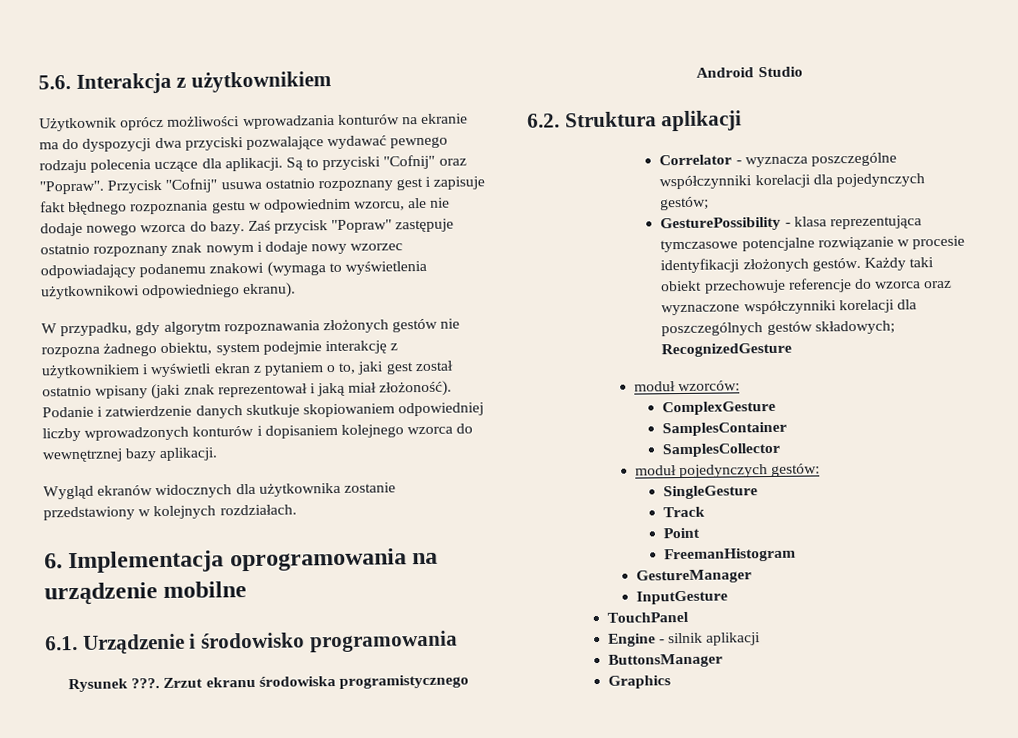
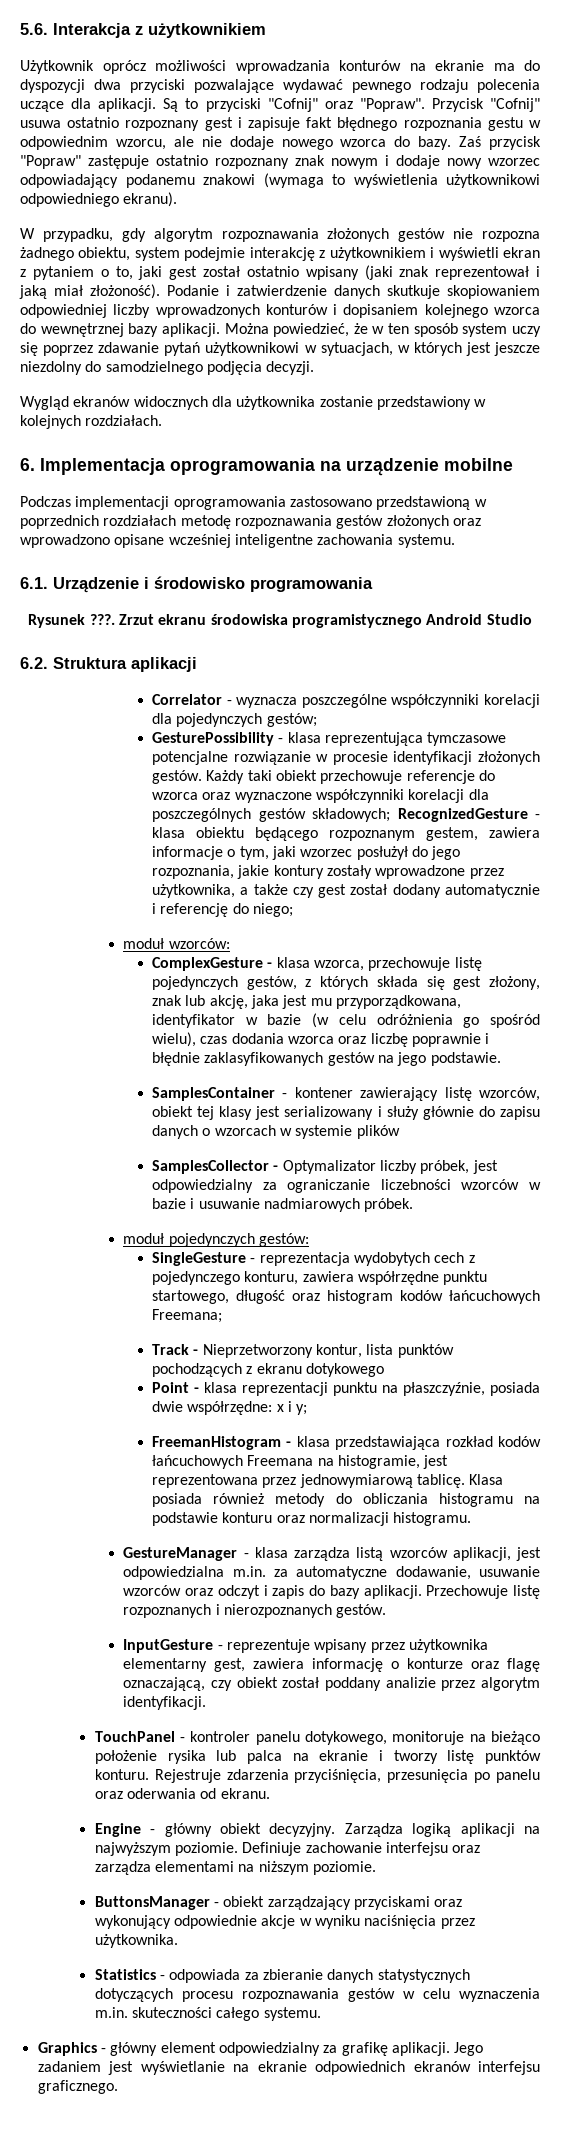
(219, 454) none -> [224,323,541,337] [20,342,541,356] [20,361,315,375] Można powiedzieć, że w ten sposób system uczy się poprzez zdawanie pytań użytkownikowi w sytuacjach, w których jest jeszcze niezdolny do samodzielnego podjęcia decyzji.
(248, 589) none -> [20,496,487,510] [20,515,481,529] [20,534,455,548] // Podczas implementacji oprogramowania zastosowano przedstawioną w poprzednich rozdziałach metodę rozpoznawania gestów złożonych oraz wprowadzono opisane wcześniej inteligentne zachowania systemu.
[633,380,740,392] [662,400,777,416] [662,421,788,437] [662,442,782,458] [634,463,820,479] [663,485,759,500] [663,506,706,518] [663,527,701,539] [664,547,797,563] [635,569,752,584] [635,590,728,605] [606,611,689,623] [607,632,762,647] [607,653,723,668] [607,675,671,689] // moduł wzorców: // ComplexGesture // SamplesContainer // SamplesCollector // moduł pojedynczych gestów: // SingleGesture // Track // Point // FreemanHistogram // GestureManager // InputGesture // TouchPanel // Engine - silnik aplikacji // ButtonsManager // Graphics -> [535,814,541,819] [152,827,541,841] [152,846,461,860] [152,865,504,879] [152,884,541,898] [152,903,293,917] [123,938,230,949] [152,957,482,971] [152,976,540,990] [152,995,461,1009] [152,1013,540,1028] [152,1032,490,1047] [152,1052,501,1066] [152,1087,540,1101] [152,1106,540,1120] [152,1125,400,1139] [152,1160,498,1174] [152,1179,541,1193] [152,1198,414,1212] [123,1233,310,1247] [152,1252,475,1266] [152,1271,488,1285] [152,1290,541,1304] [152,1309,223,1323] [152,1344,454,1358] [152,1363,384,1377] [152,1382,541,1396] [152,1401,308,1415] [152,1436,541,1450] [152,1455,449,1469] [152,1474,504,1488] [152,1493,540,1507] [152,1512,472,1526] [123,1547,541,1561] [123,1566,541,1580] [123,1585,540,1599] [123,1604,387,1618] [123,1639,489,1653] [123,1658,540,1672] [123,1677,540,1691] [123,1696,207,1710] [94,1731,540,1745] [94,1750,542,1764] [94,1769,540,1783] [94,1788,270,1799] [94,1823,541,1837] [94,1842,481,1856] [94,1861,377,1875] [94,1896,463,1910] [94,1915,475,1929] [94,1934,178,1948] [94,1969,470,1983] [94,1988,541,2002] [94,2007,321,2021] [37,2042,484,2056] [37,2061,540,2075] [37,2080,118,2094] - klasa obiektu będącego rozpoznanym gestem, zawiera informacje o tym, jaki wzorzec posłużył do jego rozpoznania, jakie kontury zostały wprowadzone przez użytkownika, a także czy gest został dodany automatycznie i referencję do niego; // moduł wzorców: // ComplexGesture - klasa wzorca, przechowuje listę pojedynczych gestów, z których składa się gest złożony, znak lub akcję, jaka jest mu przyporządkowana, identyfikator w bazie (w celu odróżnienia go spośród wielu), czas dodania wzorca oraz liczbę poprawnie i błędnie zaklasyfikowanych gestów na jego podstawie. // SamplesContainer - kontener zawierający listę wzorców, obiekt tej klasy jest serializowany i służy głównie do zapisu danych o wzorcach w systemie plików // SamplesCollector - Optymalizator liczby próbek, jest odpowiedzialny za ograniczanie liczebności wzorców w bazie i usuwanie nadmiarowych próbek. // moduł pojedynczych gestów: // SingleGesture - reprezentacja wydobytych cech z pojedynczego konturu, zawiera współrzędne punktu startowego, długość oraz histogram kodów łańcuchowych Freemana; // Track - Nieprzetworzony kontur, lista punktów pochodzących z ekranu dotykowego // Point - klasa reprezentacji punktu na płaszczyźnie, posiada dwie współrzędne: x i y; // FreemanHistogram - klasa przedstawiająca rozkład kodów łańcuchowych Freemana na histogramie, jest reprezentowana przez jednowymiarową tablicę. Klasa posiada również metody do obliczania histogramu na podstawie konturu oraz normalizacji histogramu. // GestureManager - klasa zarządza listą wzorców aplikacji, jest odpowiedzialna m.in. za automatyczne dodawanie, usuwanie wzorców oraz odczyt i zapis do bazy aplikacji. Przechowuje listę rozpoznanych i nierozpoznanych gestów. // InputGesture - reprezentuje wpisany przez użytkownika elementarny gest, zawiera informację o konturze oraz flagę oznaczającą, czy obiekt został poddany analizie przez algorytm identyfikacji. // TouchPanel - kontroler panelu dotykowego, monitoruje na bieżąco położenie rysika lub palca na ekranie i tworzy listę punktów konturu. Rejestruje zdarzenia przyciśnięcia, przesunięcia po panelu oraz oderwania od ekranu. // Engine - główny obiekt decyzyjny. Zarządza logiką aplikacji na najwyższym poziomie. Definiuje zachowanie interfejsu oraz zarządza elementami na niższym poziomie. // ButtonsManager - obiekt zarządzający przyciskami oraz wykonujący odpowiednie akcje w wyniku naciśnięcia przez użytkownika. // Statistics - odpowiada za zbieranie danych statystycznych dotyczących procesu rozpoznawania gestów w celu wyznaczenia m.in. skuteczności całego systemu. // Graphics - główny element odpowiedzialny za grafikę aplikacji. Jego zadaniem jest wyświetlanie na ekranie odpowiednich ekranów interfejsu graficznego.

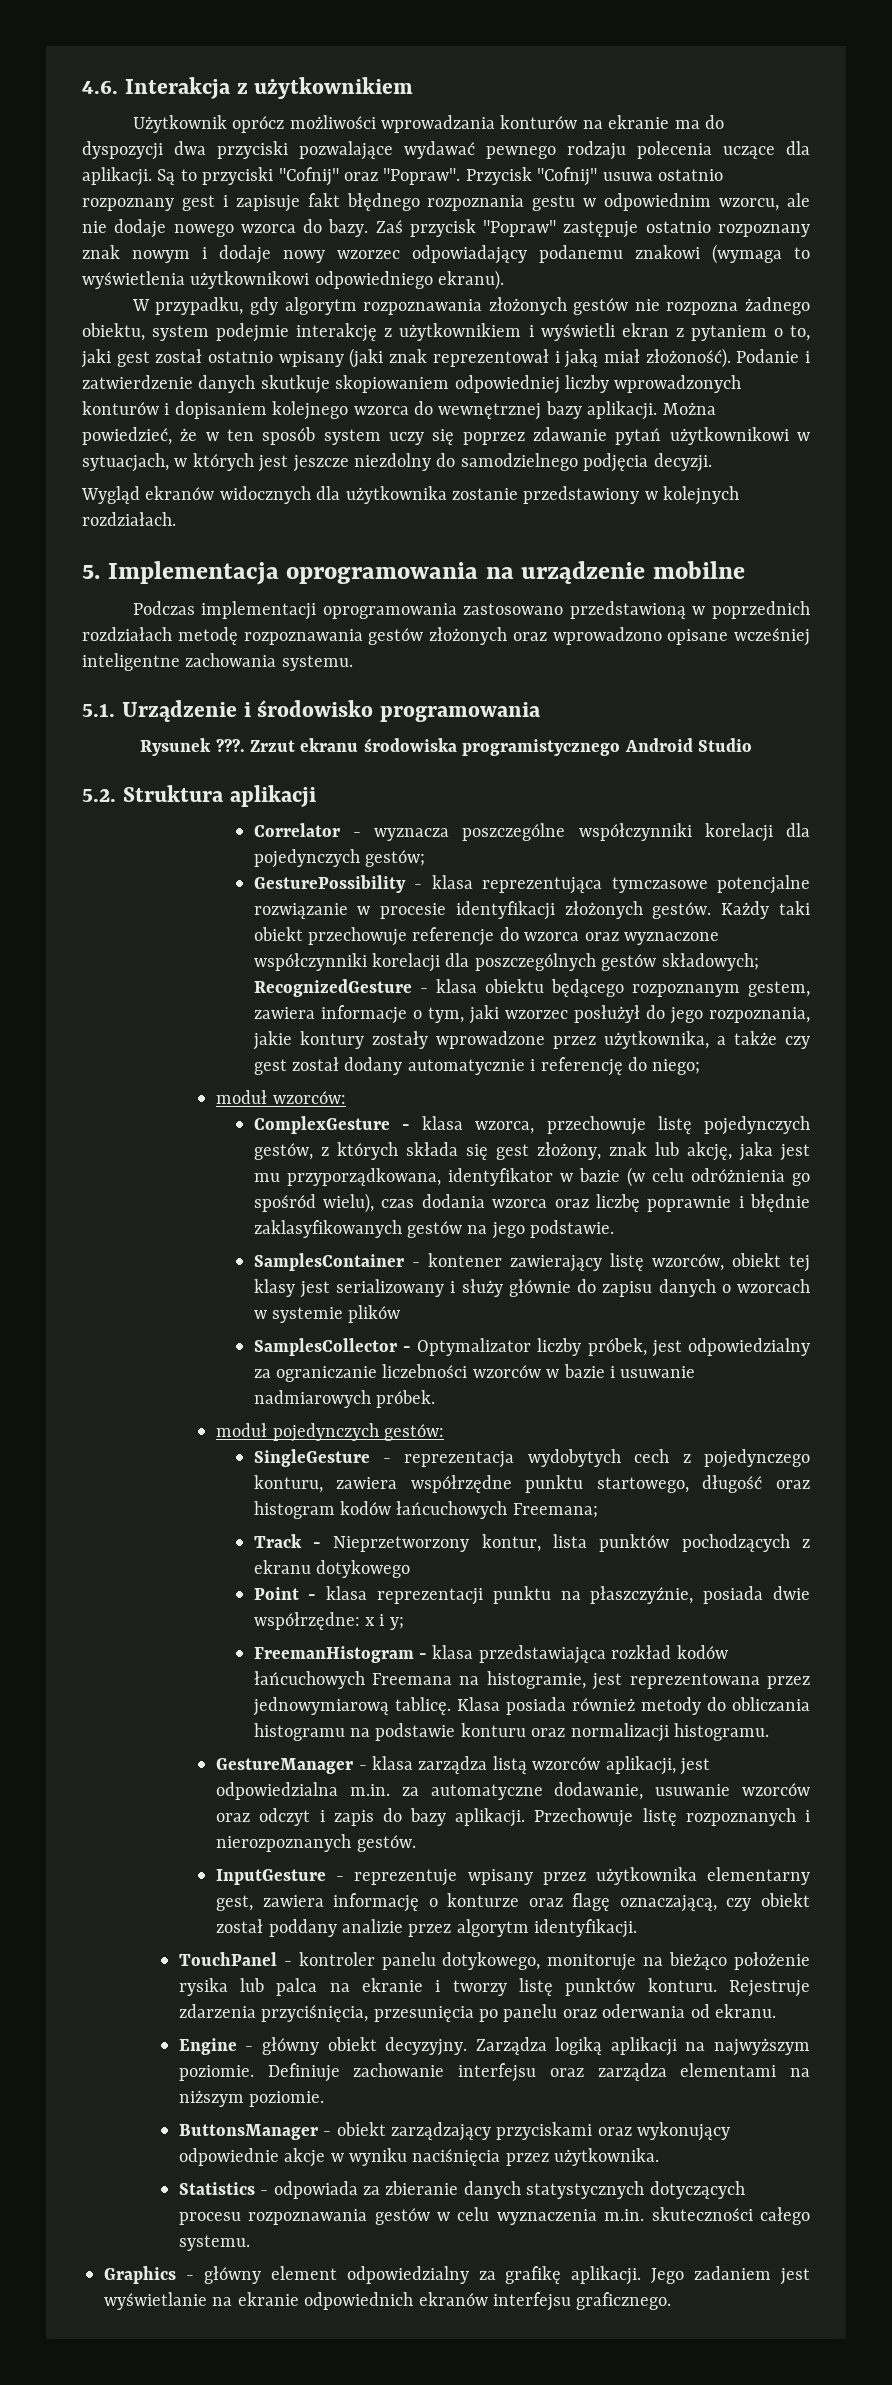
[20,23,48,35] 5.6. -> [82,80,118,94] 4.6.
[20,458,35,471] 6. -> [82,565,100,579] 5.
[20,577,48,589] 6.1. -> [82,704,115,717] 5.1.
[20,657,48,669] 6.2. -> [82,789,116,802] 5.2.

